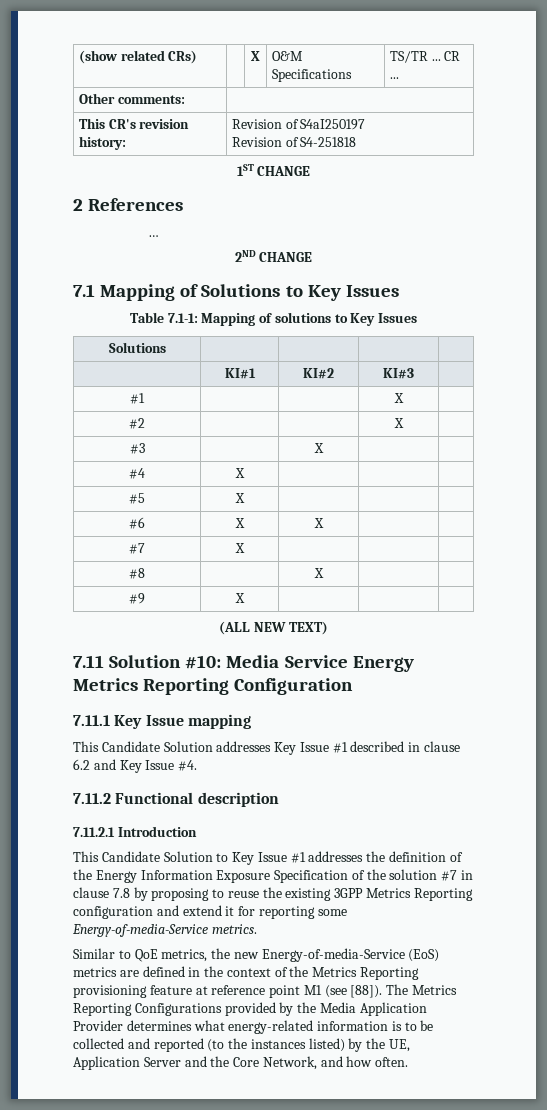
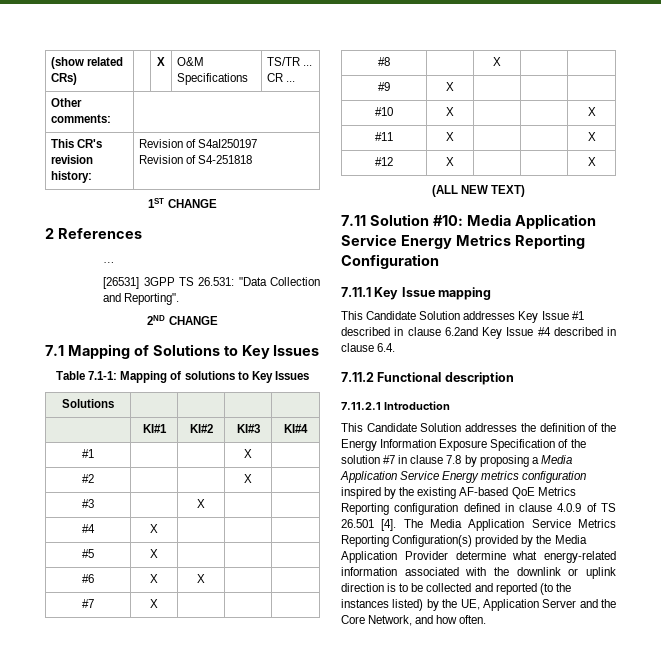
(159, 236) none -> [103,277,321,289] [103,293,180,305] // [26531] 3GPP TS 26.531: "Data Collection and Reporting".
(414, 373) none -> [284,424,308,433] KI#4
(245, 598) none -> [375,107,393,116] [446,107,454,116] [587,107,596,116] [375,132,393,141] [446,132,454,141] [587,132,596,141] [375,157,393,166] [446,157,454,166] [587,157,596,166] // #10 | X | | | X // #11 | X | | | X // #12 | X | | | X
(280, 661) none -> [514,214,596,229] Application
[73,759,198,773] 6.2 and Key Issue #4. -> [444,327,616,339] [341,343,396,352] 6.2and Key Issue #4 described in clause 6.4.
[216,852,306,865] to Key Issue #1 -> (462, 427) none
[212,887,473,901] [73,905,347,919] [72,924,257,937] [73,948,440,962] [73,966,420,980] [73,984,458,998] [73,1003,222,1016] to reuse the existing 3GPP Metrics Reporting configuration and extend it for reporting some Energy-of-media-Service metrics. // Similar to QoE metrics, the new Energy-of-media-Service (EoS) metrics are defined in the context of the Metrics Reporting provisioning feature at reference point M1 (see [88]). The Metrics Reporting Configurations -> [531,455,572,464] [340,471,587,483] [341,487,576,499] [341,503,616,515] [341,519,616,531] [341,535,473,547] a Media Application Service Energy metrics configuration inspired by the existing AF-based QoE Metrics Reporting configuration defined in clause 4.0.9 of TS 26.501 [4]. The Media Application Service Metrics Reporting Configuration(s)
[126,1020,192,1031] determines -> [455,551,506,560] determine
(389, 1026) none -> [404,567,616,579] [341,583,384,592] associated with the downlink or uplink direction

